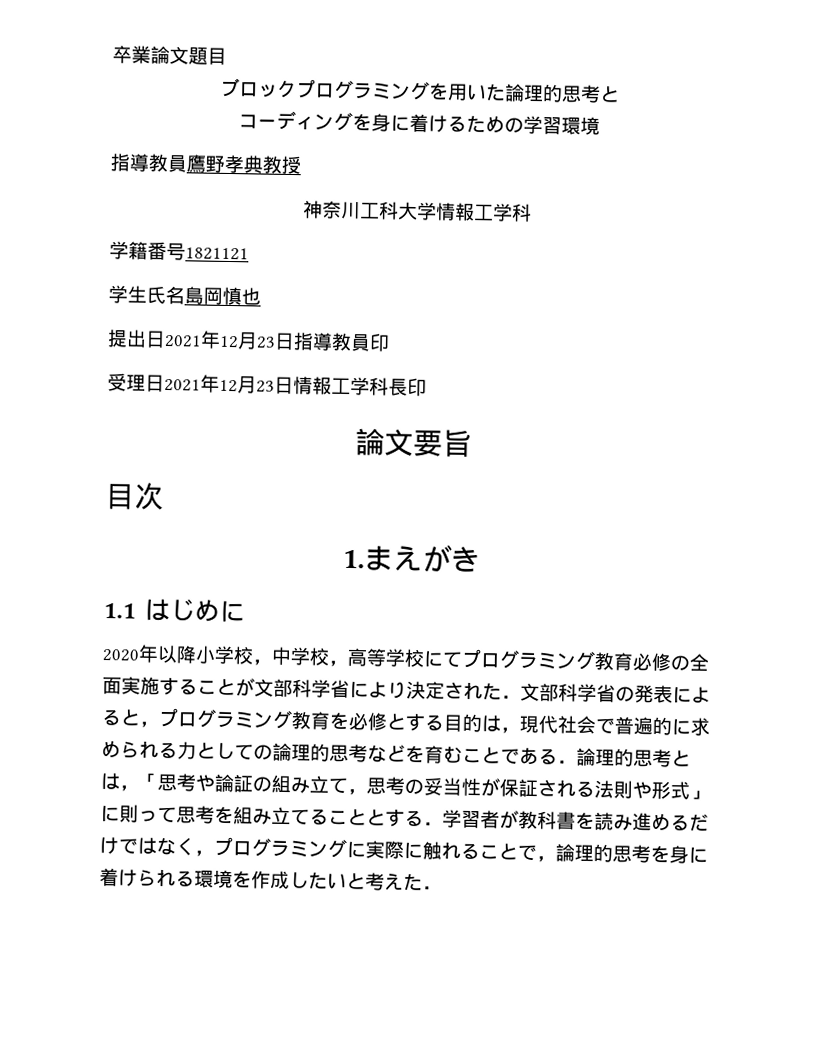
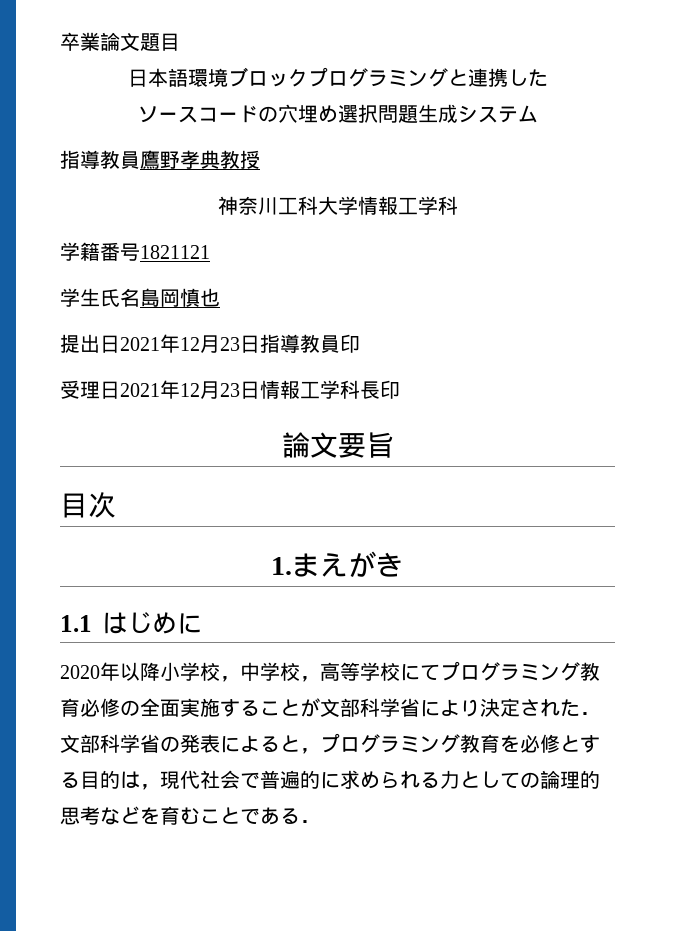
(227, 56) none -> [127,68,228,87] 日本語環境
[427,83,620,103] [237,110,600,135] を用いた論理的思考と // コーディングを身に着けるための学習環境 -> [447,68,548,87] [137,104,538,123] と連携した // ソースコードの穴埋め選択問題生成システム
[576,747,691,768] [100,772,709,800] [100,804,709,832] [99,836,708,864] [99,867,442,892] 論理的思考とは，「思考や論証の組み立て，思考の妥当性が保証される法則や形式」に則って思考を組み立てることとする．学習者が教科書を読み進めるだけではなく，プログラミングに実際に触れることで，論理的思考を身に着けられる環境を作成したいと考えた． -> (320, 821) none

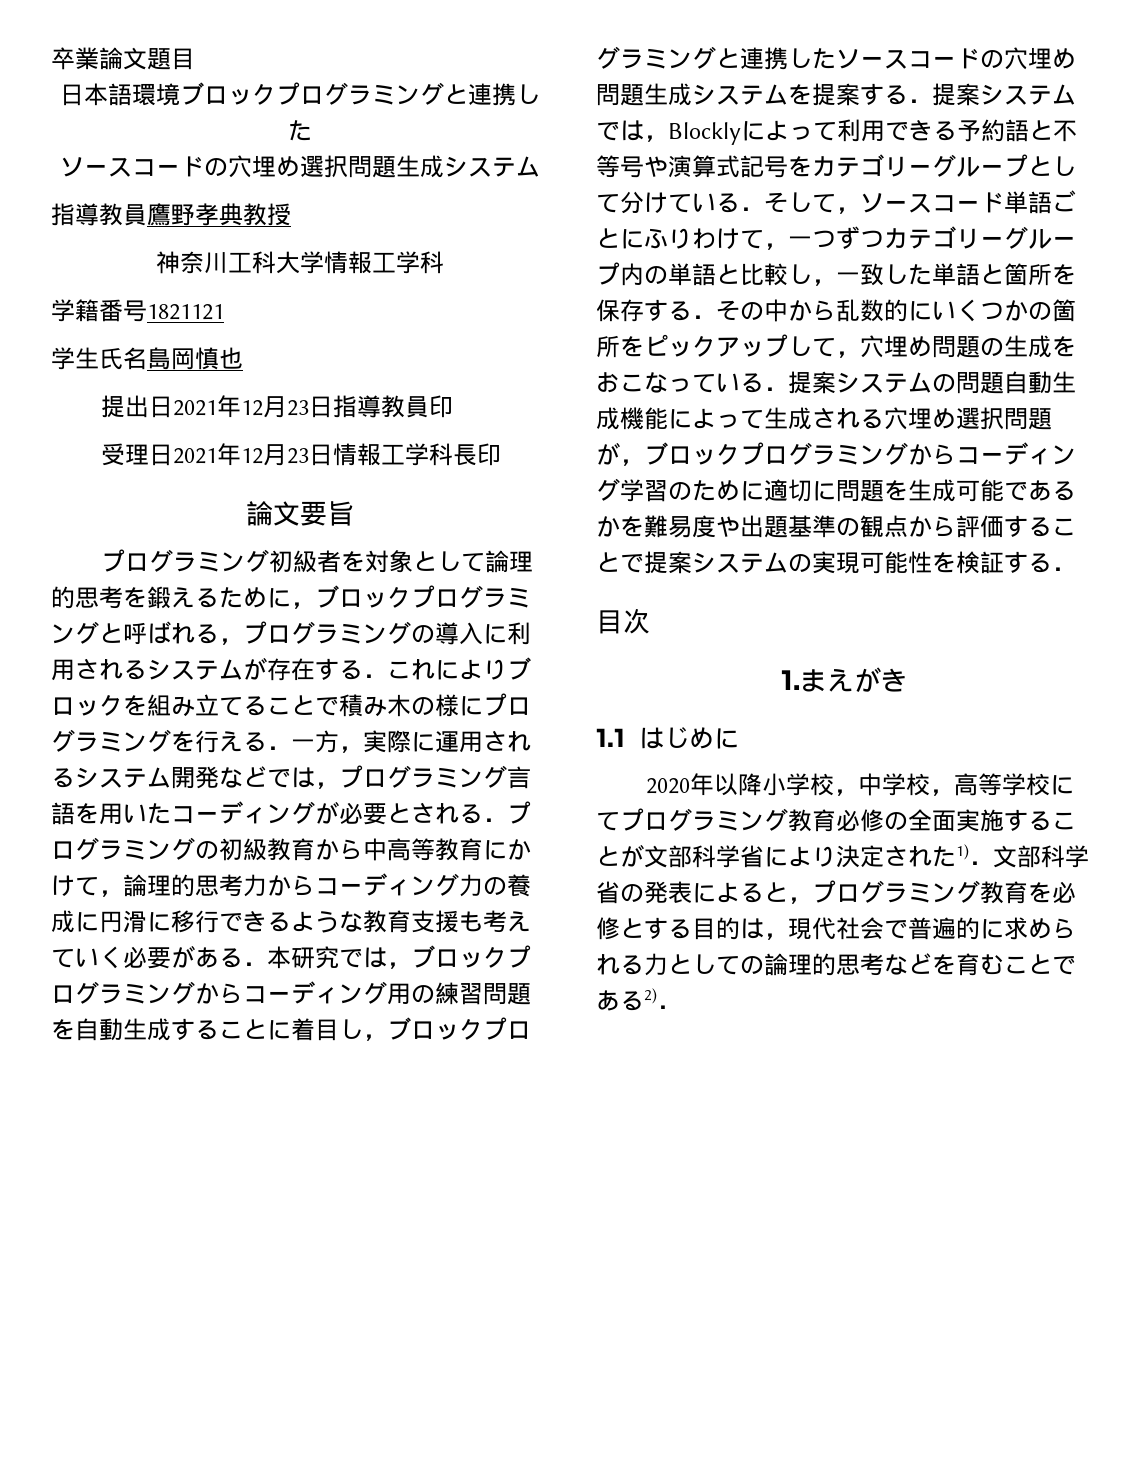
(394, 445) none -> [101,549,534,573] [51,585,531,609] [51,621,531,645] [51,657,531,681] [51,693,531,717] [51,729,531,753] [51,765,531,789] [51,801,531,825] [51,837,531,861] [51,873,531,897] [51,910,531,933] [51,945,531,969] [51,981,531,1005] [51,1017,531,1041] [596,46,1076,70] [596,83,1076,106] [596,119,1077,145] [596,154,1076,178] [596,190,1076,214] [596,226,1076,250] [596,262,1076,286] [596,299,1076,322] [596,334,1076,358] [596,371,1076,394] [596,407,1052,430] [596,442,1076,466] [596,478,1076,502] [596,515,1076,538] [596,551,1076,574] // プログラミング初級者を対象として論理的思考を鍛えるために，ブロックプログラミングと呼ばれる，プログラミングの導入に利用されるシステムが存在する．これによりブロックを組み立てることで積み木の様にプログラミングを行える．一方，実際に運用されるシステム開発などでは，プログラミング言語を用いたコーディングが必要とされる．プログラミングの初級教育から中高等教育にかけて，論理的思考力からコーディング力の養成に円滑に移行できるような教育支援も考えていく必要がある．本研究では，ブロックプログラミングからコーディング用の練習問題を自動生成することに着目し，ブロックプログラミングと連携したソースコードの穴埋め問題生成システムを提案する．提案システムでは，Blocklyによって利用できる予約語と不等号や演算式記号をカテゴリーグループとして分けている．そして，ソースコード単語ごとにふりわけて，一つずつカテゴリーグループ内の単語と比較し，一致した単語と箇所を保存する．その中から乱数的にいくつかの箇所をピックアップして，穴埋め問題の生成をおこなっている．提案システムの問題自動生成機能によって生成される穴埋め選択問題が，ブロックプログラミングからコーディング学習のために適切に問題を生成可能であるかを難易度や出題基準の観点から評価することで提案システムの実現可能性を検証する．
(580, 708) none -> [956,844,969,860] 1)
(300, 816) none -> [644,988,657,1004] 2)

